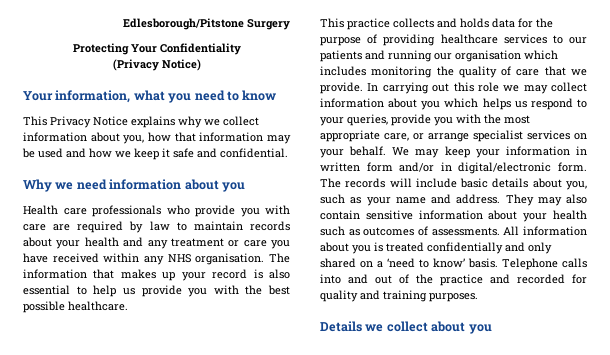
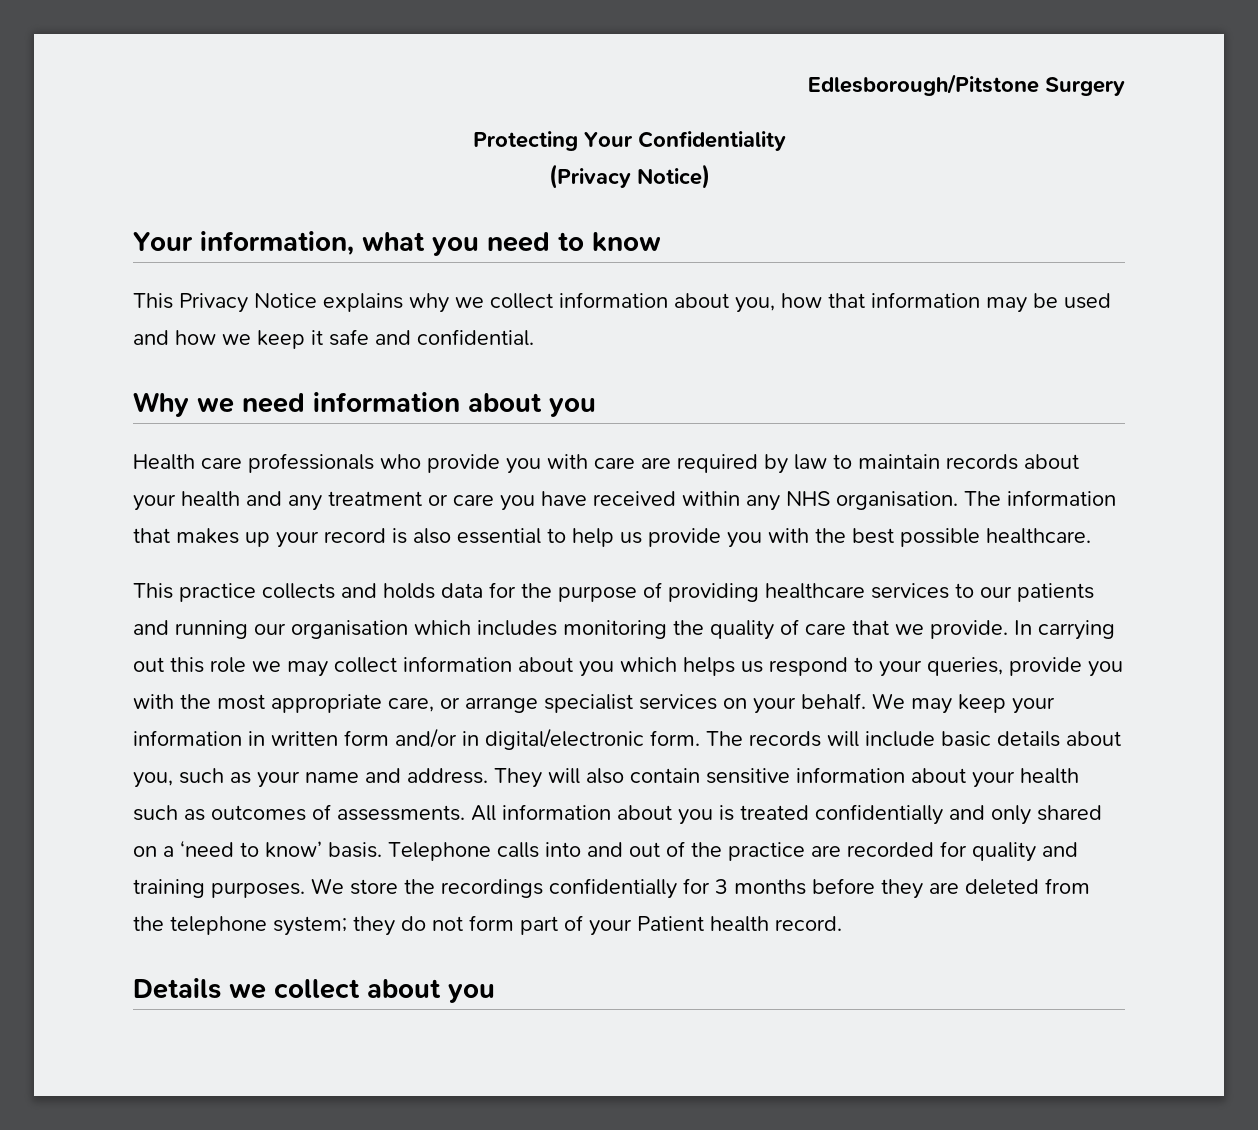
[537,197,562,206] may -> [548,768,580,784] will
[490,274,510,284] and -> [811,845,841,857] are
(478, 297) none -> [311,878,1090,899] [133,915,842,936] We store the recordings confidentially for 3 months before they are deleted from the telephone system; they do not form part of your Patient health record.

